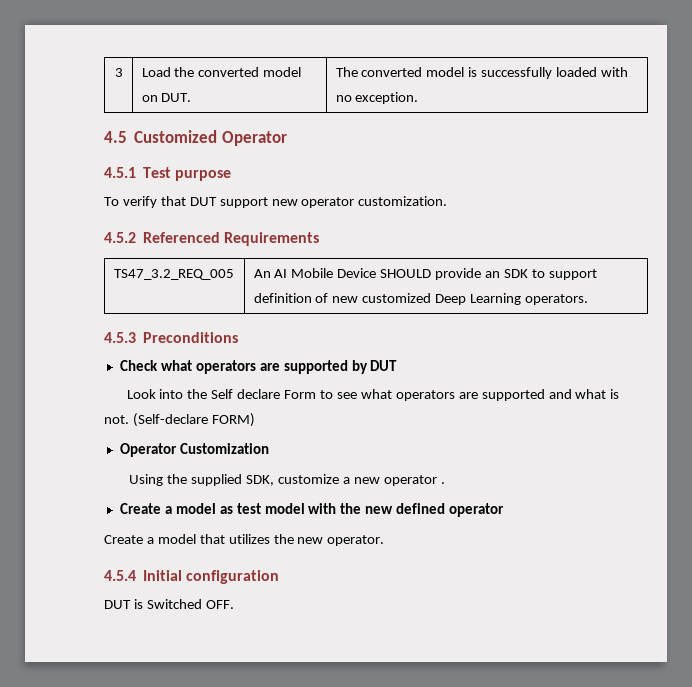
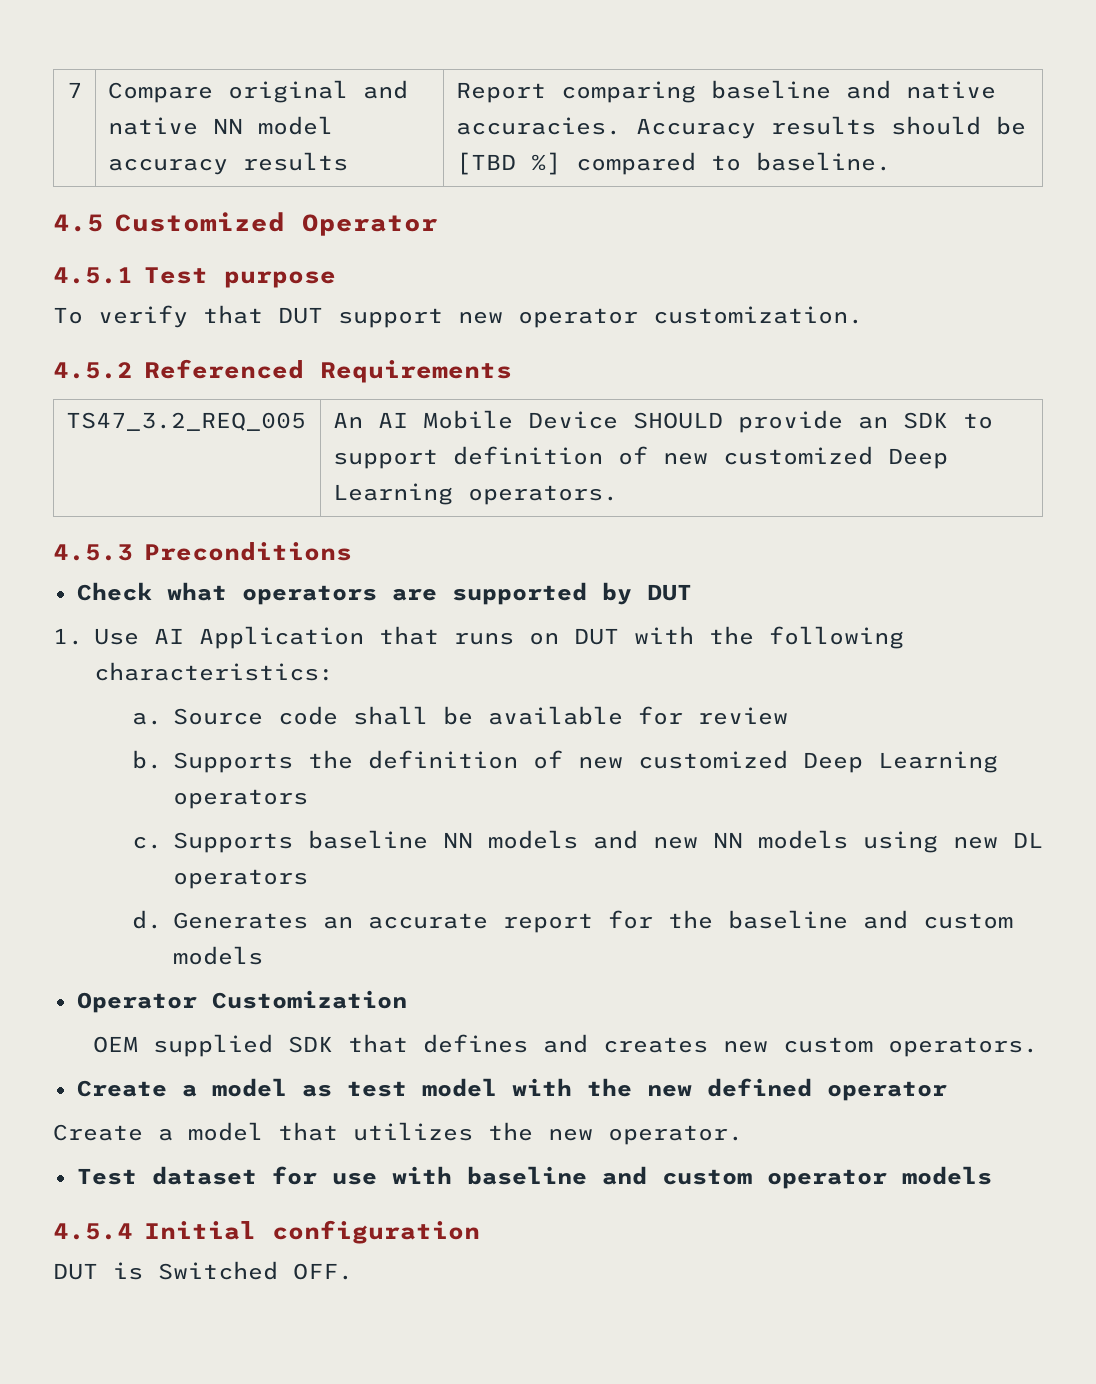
[114,68,123,77] [141,67,302,77] [141,93,192,102] [335,67,629,79] [335,92,419,104] 3 | Load the converted model on DUT. | The converted model is successfully loaded with no exception. -> [67,82,82,98] [108,80,409,103] [108,116,334,135] [108,152,349,175] [456,80,997,103] [456,116,1027,139] [456,152,892,175] 7 | Compare original and native NN model accuracy results | Report comparing baseline and native accuracies. Accuracy results should be [TBD %] compared to baseline.
[126,389,620,401] [104,413,255,427] [119,443,269,457] [129,474,445,486] Look into the Self declare Form to see what operators are supported and what is not. (Self-declare FORM) // Operator Customization // Using the supplied SDK, customize a new operator . -> [53,626,904,649] [93,662,334,681] [132,706,788,725] [132,750,998,773] [172,789,308,809] [132,830,1043,853] [172,869,308,889] [132,910,1013,933] [172,946,263,965] [76,990,407,1013] [92,1034,1038,1057] 1. Use AI Application that runs on DUT with the following characteristics: // a. Source code shall be available for review // b. Supports the definition of new customized Deep Learning operators // c. Supports baseline NN models and new NN models using new DL operators // d. Generates an accurate report for the baseline and custom models // Operator Customization // OEM supplied SDK that defines and creates new custom operators.
(385, 540) none -> [76,1166,992,1189] // Test dataset for use with baseline and custom operator models

